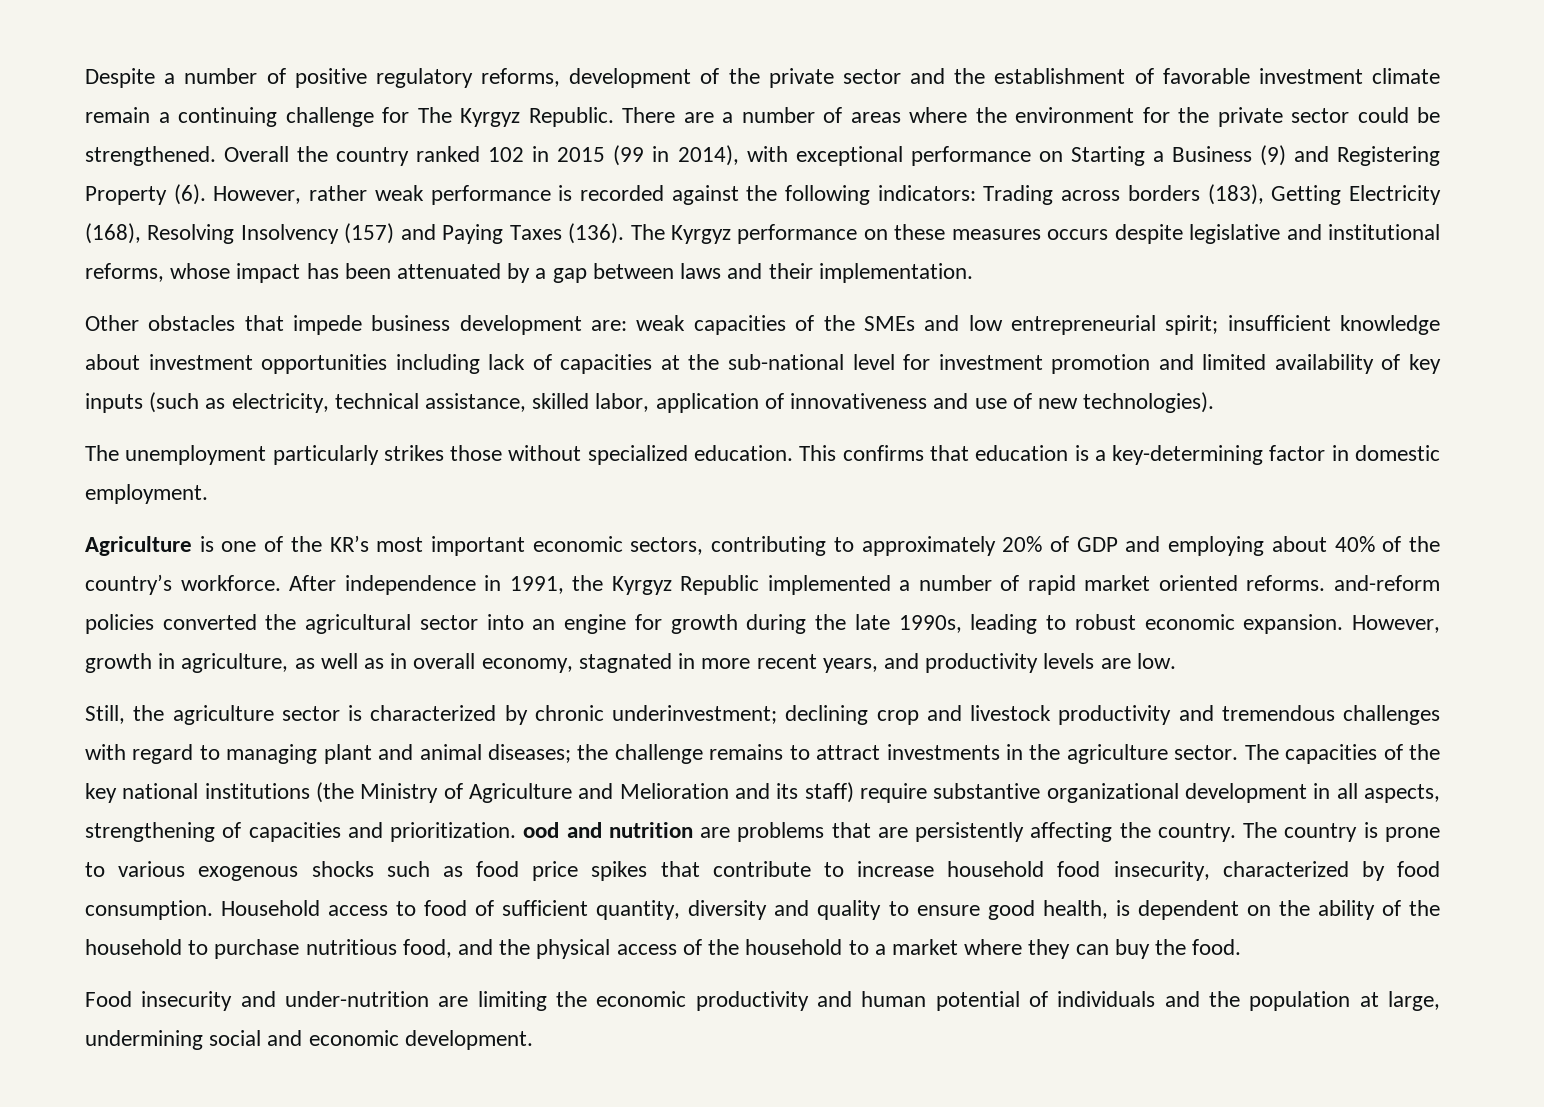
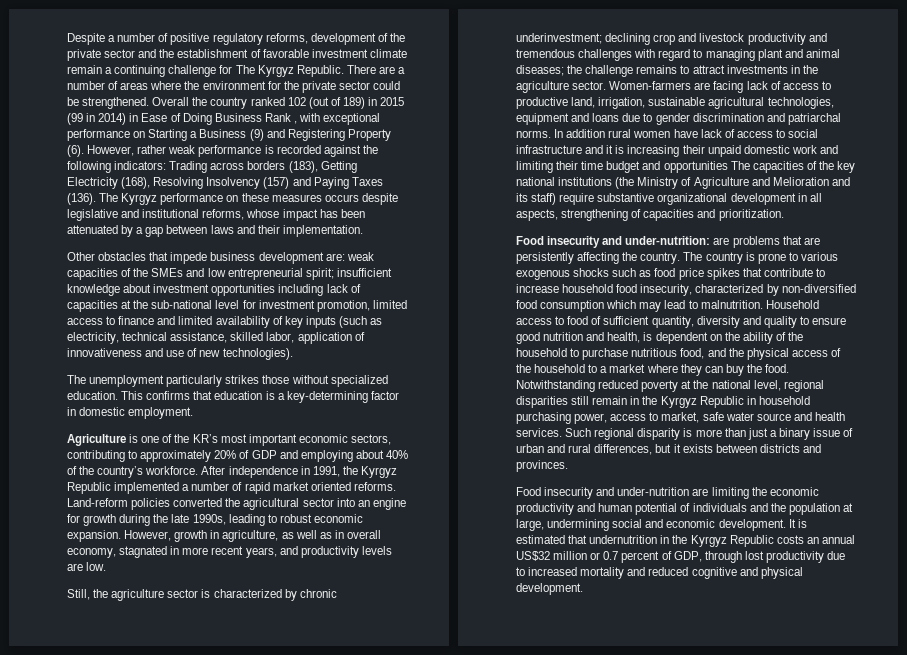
(525, 154) none -> [308,97,365,109] (out of 189)
[677,145,739,166] 2014), -> [98,113,297,125] 2014) in Ease of Doing Business Rank ,
[1051,354,1151,374] promotion -> [316,300,407,312] [67,316,155,325] promotion, limited access to finance
[1333,575,1440,591] and-reform -> [67,498,128,507] Land-reform
(1239, 752) none -> [609,81,831,93] [516,97,834,109] [516,113,841,125] [516,129,819,138] [516,145,838,157] [516,161,728,173] Women-farmers are facing lack of access to productive land, irrigation, sustainable agricultural technologies, equipment and loans due to gender discrimination and patriarchal norms. In addition rural women have lack of access to social infrastructure and it is increasing their unpaid domestic work and limiting their time budget and opportunities
[523,822,693,838] ood and nutrition -> [516,236,711,248] // Food insecurity and under-nutrition:
[1397,861,1441,877] [85,900,213,920] food consumption. -> [781,284,856,293] [516,300,763,312] non-diversified food consumption which may lead to malnutrition.
(1035, 910) none -> [543,332,605,341] nutrition and
(1242, 947) none -> [516,380,824,392] [516,396,810,408] [516,412,845,424] [516,428,854,440] [516,444,821,455] [516,460,568,472] Notwithstanding reduced poverty at the national level, regional disparities still remain in the Kyrgyz Republic in household purchasing power, access to market, safe water source and health services. Such regional disparity is more than just a binary issue of urban and rural differences, but it exists between districts and provinces.
(533, 1040) none -> [788,519,807,528] [516,535,855,547] [516,551,846,563] [516,567,803,579] [516,583,583,595] It is estimated that undernutrition in the Kyrgyz Republic costs an annual US$32 million or 0.7 percent of GDP, through lost productivity due to increased mortality and reduced cognitive and physical development.

